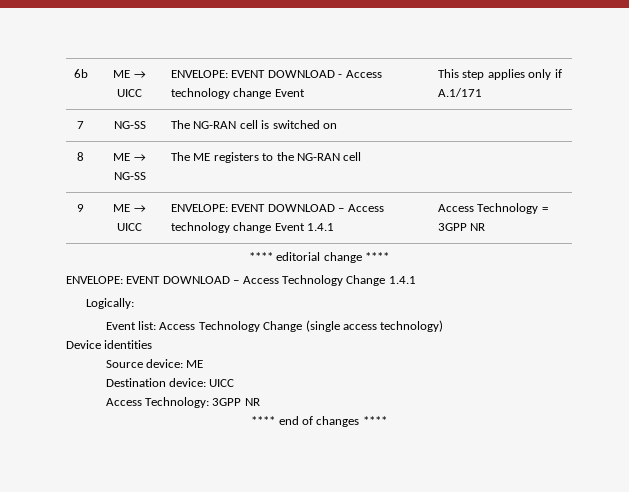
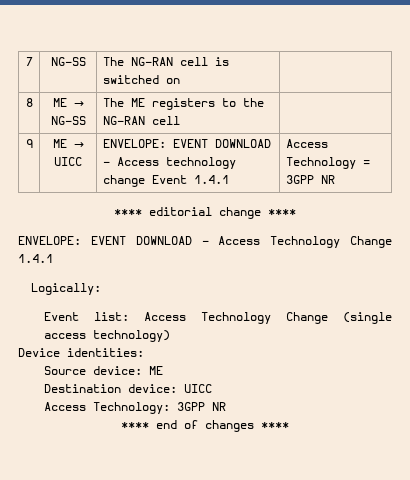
[73,69,88,78] [113,70,146,78] [117,89,142,97] [170,70,382,78] [170,88,305,99] [437,69,562,80] [437,88,482,97] 6b | ME → UICC | ENVELOPE: EVENT DOWNLOAD - Access technology change Event | This step applies only if A.1/171 // -> (25, 61) none
[104,340,153,349] identities -> [67,348,144,357] identities:

